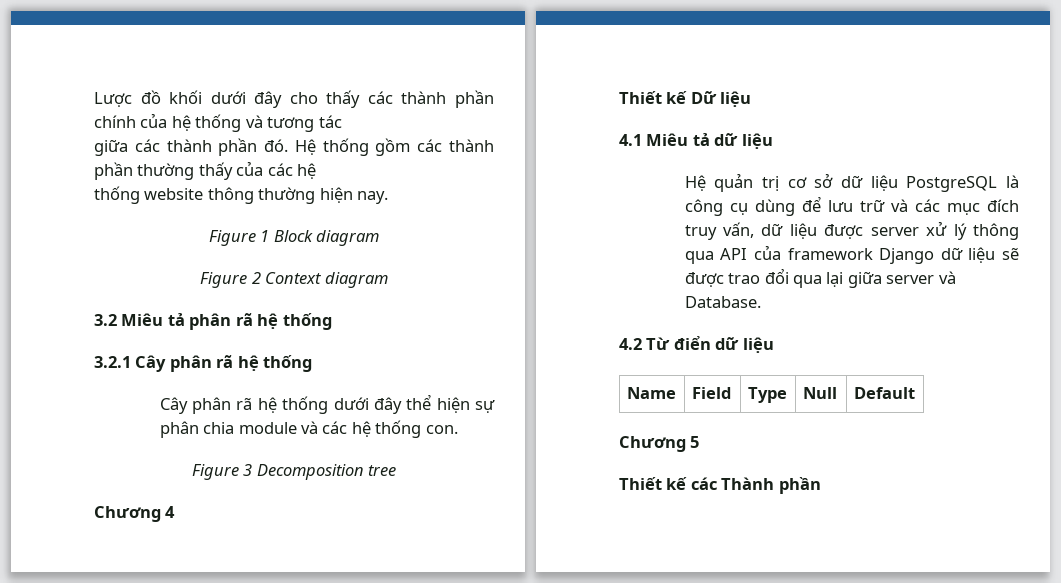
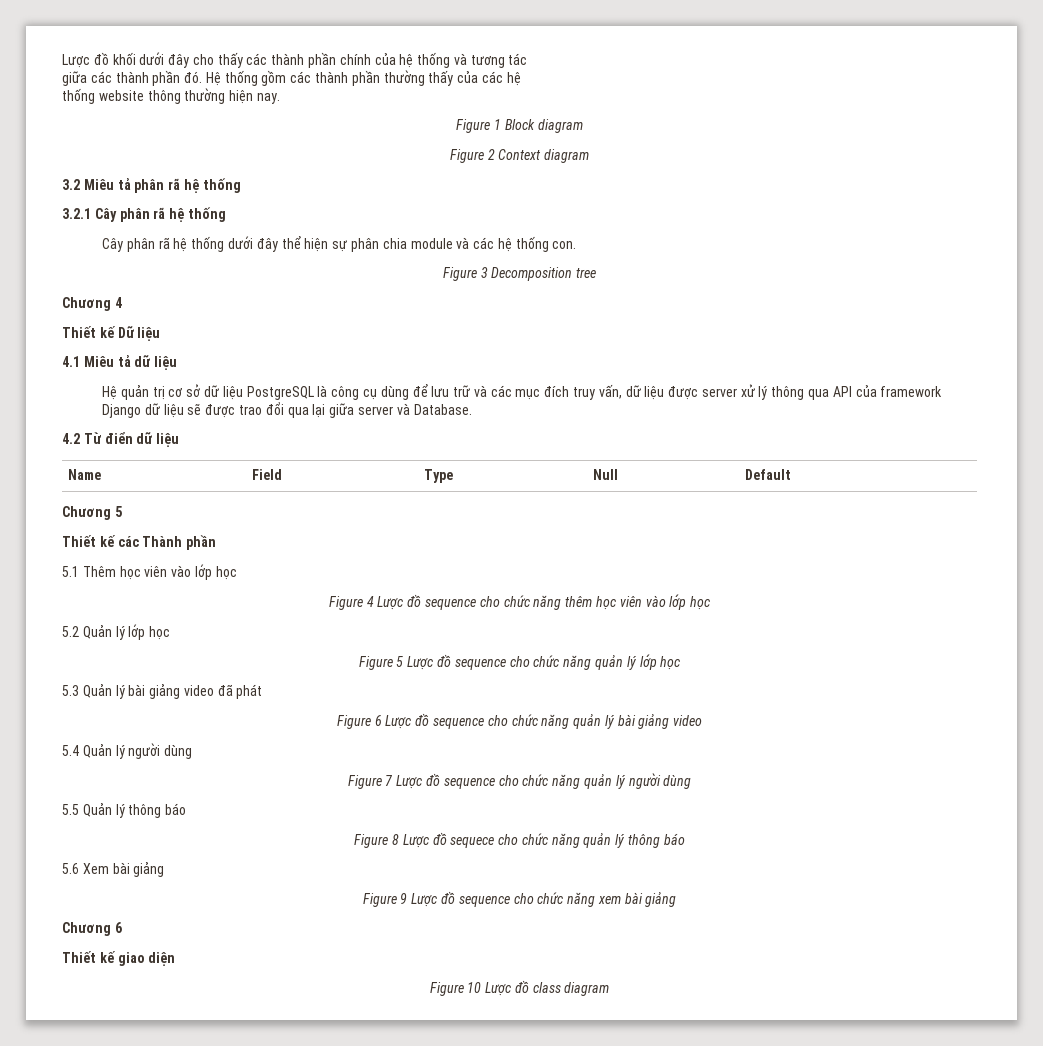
(821, 485) none -> [62,564,237,580] [328,594,711,610] [62,624,171,640] [358,654,681,670] [62,684,263,699] [336,713,703,729] [62,743,193,759] [347,773,692,789] [62,803,187,818] [354,832,685,848] [62,862,165,877] [362,891,677,907] [62,922,122,936] [62,951,176,966] [429,980,610,996] // 5.1 Thêm học viên vào lớp học // Figure 4 Lược đồ sequence cho chức năng thêm học viên vào lớp học // 5.2 Quản lý lớp học // Figure 5 Lược đồ sequence cho chức năng quản lý lớp học // 5.3 Quản lý bài giảng video đã phát // Figure 6 Lược đồ sequence cho chức năng quản lý bài giảng video // 5.4 Quản lý người dùng // Figure 7 Lược đồ sequence cho chức năng quản lý người dùng // 5.5 Quản lý thông báo // Figure 8 Lược đồ sequece cho chức năng quản lý thông báo // 5.6 Xem bài giảng // Figure 9 Lược đồ sequence cho chức năng xem bài giảng // Chương 6 // Thiết kế giao diện // Figure 10 Lược đồ class diagram

